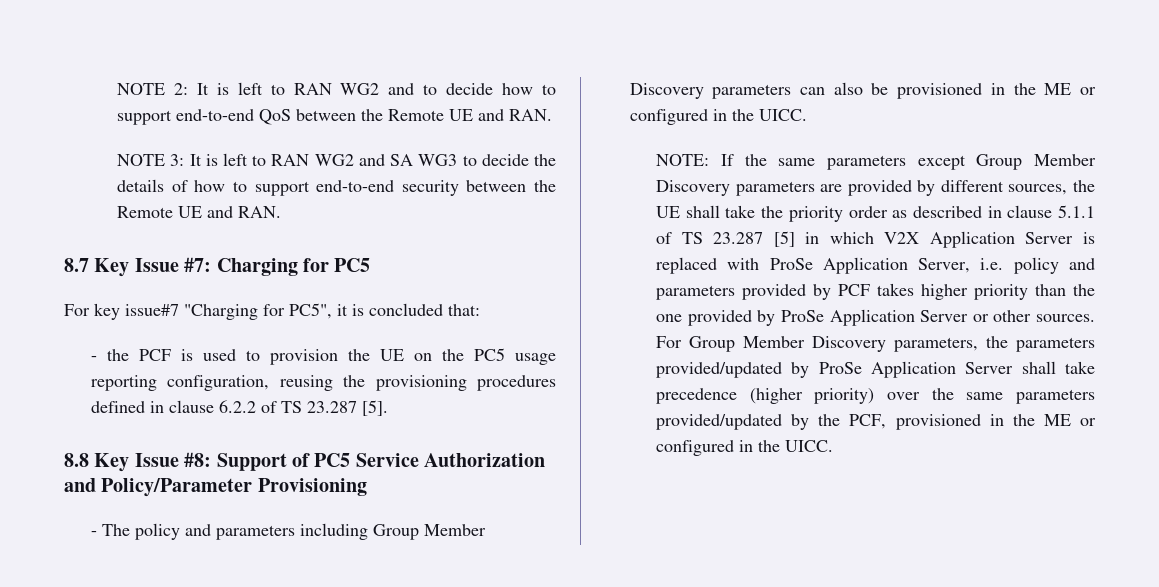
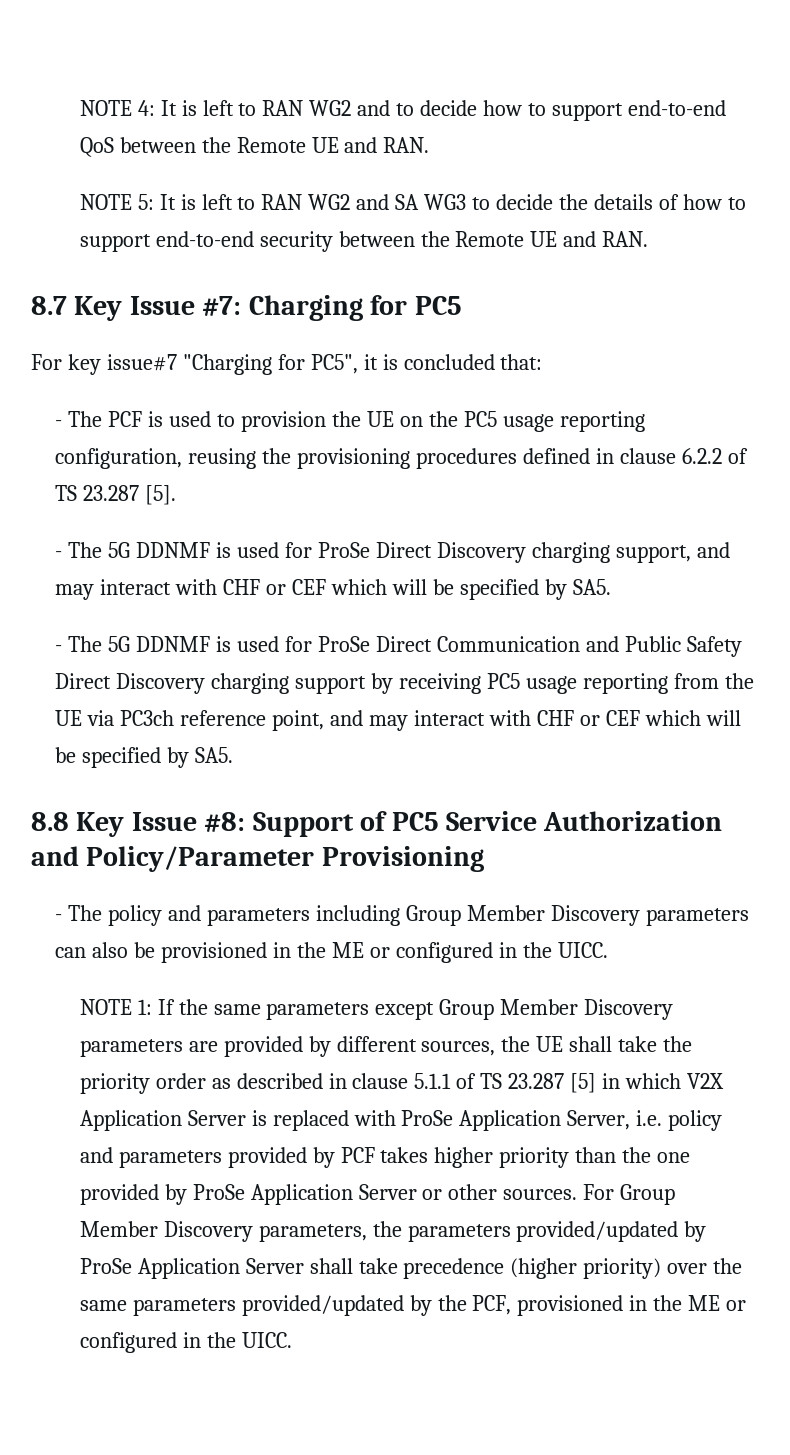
[117,83,189,95] NOTE 2: -> [79,100,155,116] NOTE 4:
[170,154,185,166] 3: -> [137,194,154,210] 5:
[106,349,129,361] the -> [68,411,103,427] The
(388, 408) none -> [55,542,730,563] [55,579,611,600] [55,636,742,657] [55,673,754,694] [55,710,741,731] [55,747,234,768] // - The 5G DDNMF is used for ProSe Direct Discovery charging support, and may interact with CHF or CEF which will be specified by SA5. // - The 5G DDNMF is used for ProSe Direct Communication and Public Safety Direct Discovery charging support by receiving PC5 usage reporting from the UE via PC3ch reference point, and may interact with CHF or CEF which will be specified by SA5.
[656,154,710,166] NOTE: -> [79,999,152,1015] NOTE 1:

